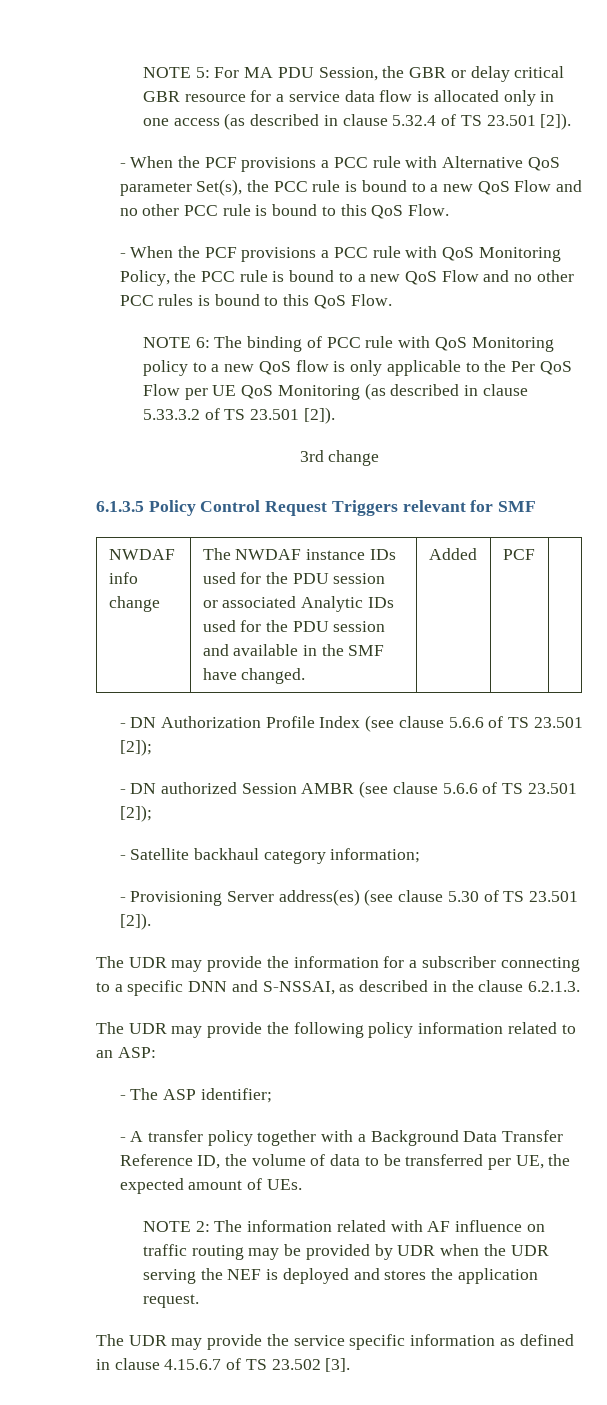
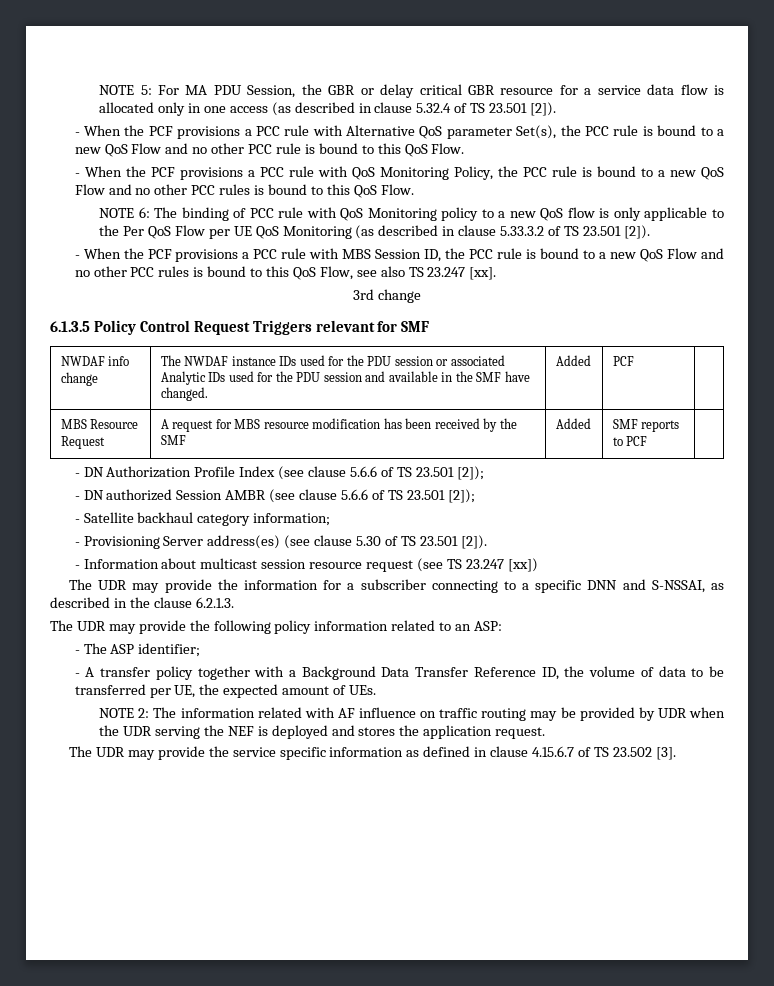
(335, 415) none -> [74,248,724,262] [74,266,497,280] // - When the PCF provisions a PCC rule with MBS Session ID, the PCC rule is bound to a new QoS Flow and no other PCC rules is bound to this QoS Flow, see also TS 23.247 [xx].
(535, 554) none -> [60,419,139,429] [60,436,105,449] [160,418,517,432] [160,435,186,445] [555,418,591,429] [612,419,680,432] [612,436,648,446] // MBS Resource Request | A request for MBS resource modification has been received by the SMF | Added | SMF reports to PCF |
(151, 921) none -> [74,558,538,572] // - Information about multicast session resource request (see TS 23.247 [xx])

